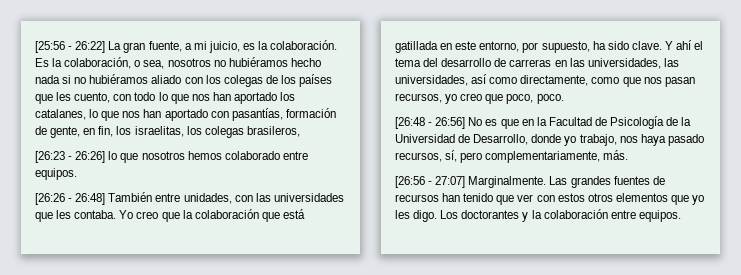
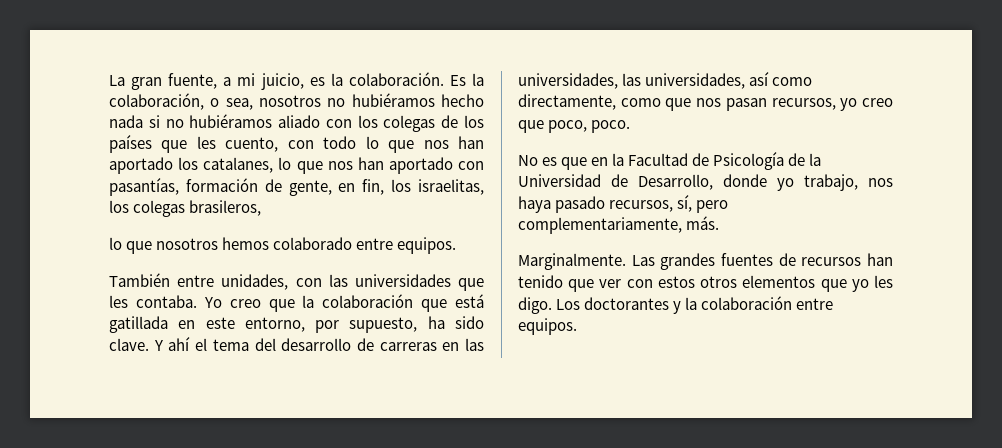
[35,41,106,53] [25:56 - 26:22] -> (109, 80) none
[35,151,106,163] [26:23 - 26:26] -> (262, 208) none
[35,193,106,205] [26:26 - 26:48] -> (457, 245) none
[395,117,466,129] [26:48 - 26:56] -> (631, 126) none
[395,176,466,188] [26:56 - 27:07] -> (720, 223) none

